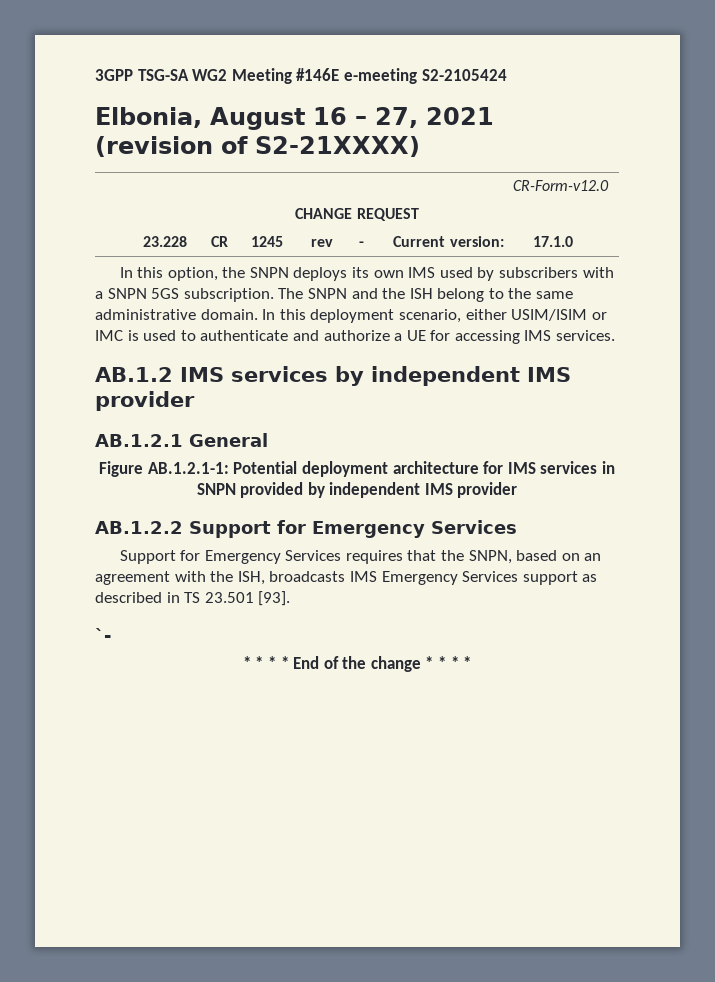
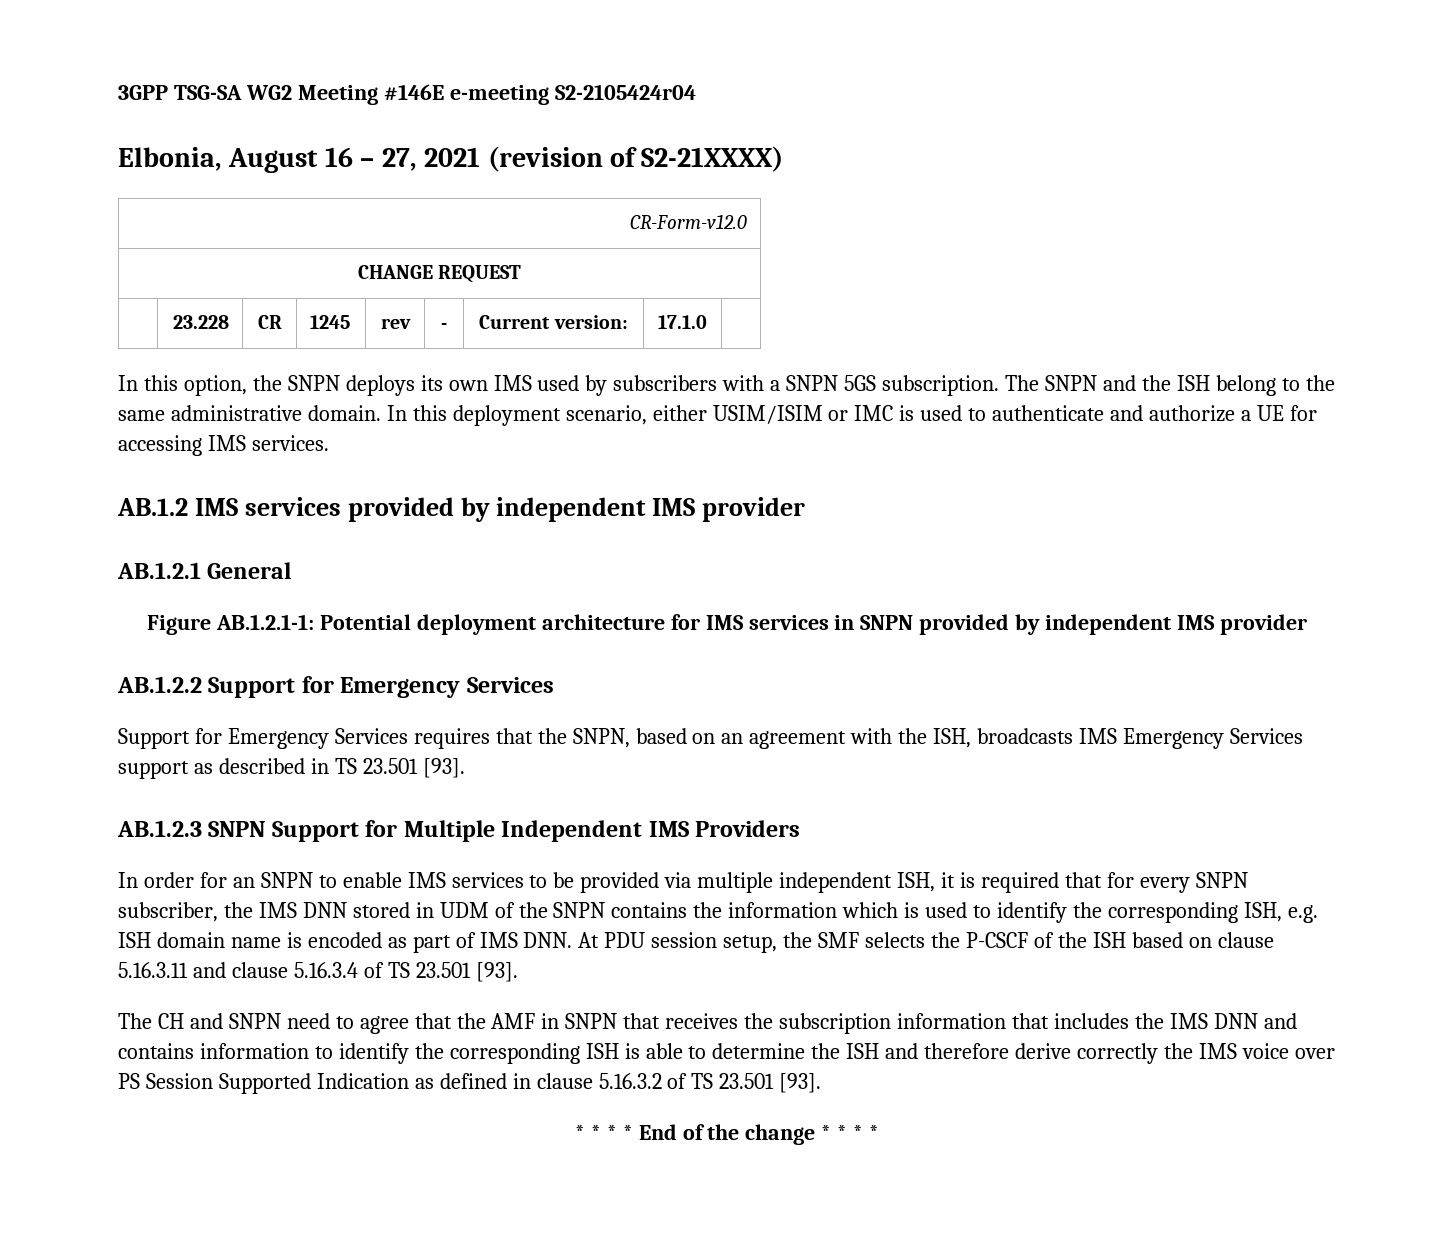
[421,69,507,81] S2-2105424 -> [554,84,696,100] S2-2105424r04
(328, 374) none -> [347,497,454,522] provided
[95,628,111,642] `- -> [117,820,801,842] [118,872,1248,893] [118,902,1318,923] [118,932,1274,953] [118,962,518,982] [118,1013,1297,1034] [118,1043,1335,1064] [118,1073,822,1094] AB.1.2.3 SNPN Support for Multiple Independent IMS Providers // In order for an SNPN to enable IMS services to be provided via multiple independent ISH, it is required that for every SNPN subscriber, the IMS DNN stored in UDM of the SNPN contains the information which is used to identify the corresponding ISH, e.g. ISH domain name is encoded as part of IMS DNN. At PDU session setup, the SMF selects the P-CSCF of the ISH based on clause 5.16.3.11 and clause 5.16.3.4 of TS 23.501 [93]. // The CH and SNPN need to agree that the AMF in SNPN that receives the subscription information that includes the IMS DNN and contains information to identify the corresponding ISH is able to determine the ISH and therefore derive correctly the IMS voice over PS Session Supported Indication as defined in clause 5.16.3.2 of TS 23.501 [93].

